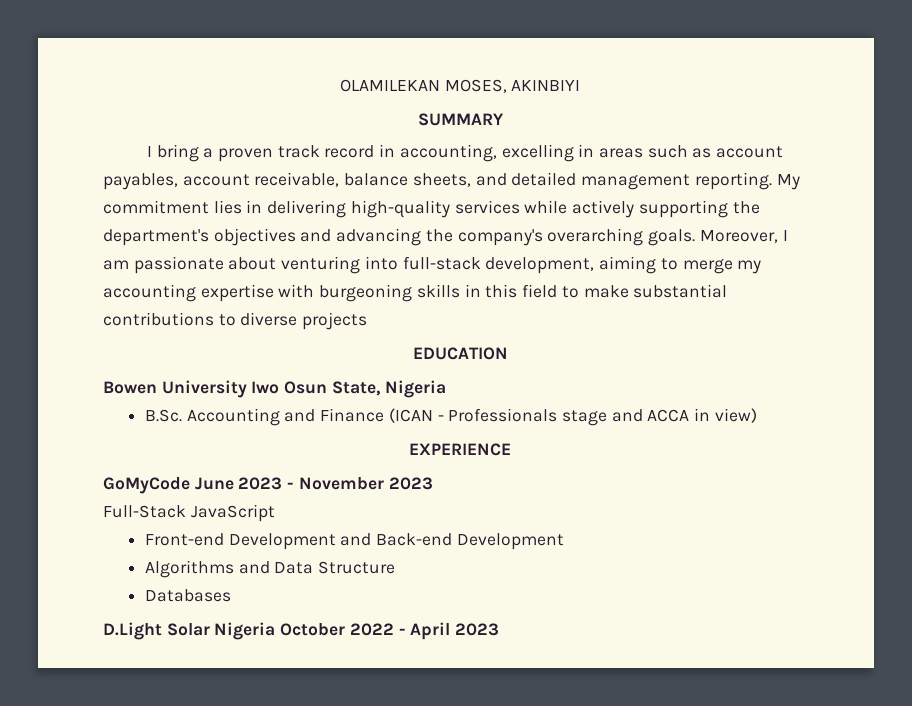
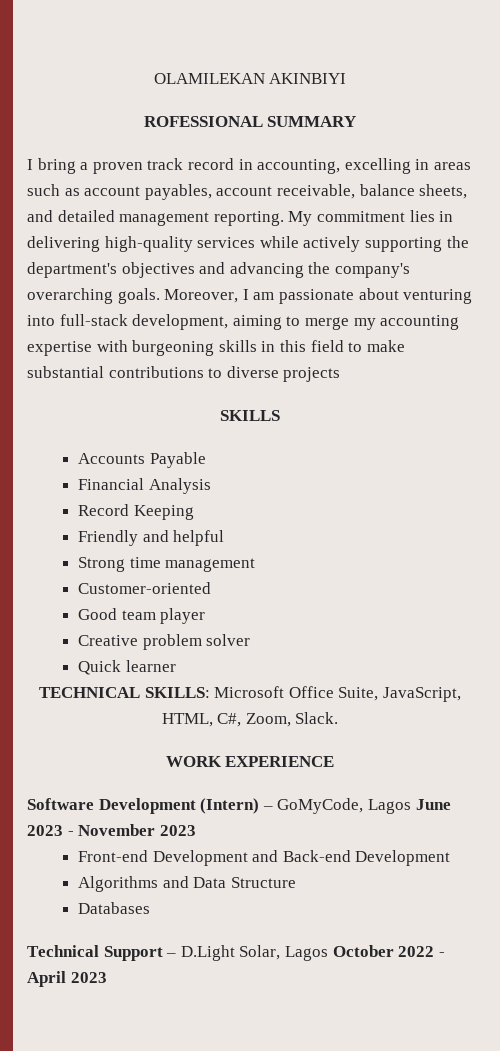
[444,79,507,93] MOSES, -> (265, 78) none
(581, 85) none -> [143,116,263,127] ROFESSIONAL
[412,347,508,360] [103,380,446,398] [144,408,757,426] [409,443,511,456] [103,477,190,494] EDUCATION // Bowen University Iwo Osun State, Nigeria // B.Sc. Accounting and Finance (ICAN - Professionals stage and ACCA in view) // EXPERIENCE // GoMyCode -> [220,410,280,421] [78,452,206,468] [78,478,211,494] [78,504,194,520] [78,530,225,546] [78,557,256,572] [78,582,212,594] [78,608,206,624] [78,634,251,650] [78,660,176,675] [39,686,461,702] [161,712,339,727] [165,756,335,767] [27,798,411,814] SKILLS // Accounts Payable // Financial Analysis // Record Keeping // Friendly and helpful // Strong time management // Customer-oriented // Good team player // Creative problem solver // Quick learner // TECHNICAL SKILLS: Microsoft Office Suite, JavaScript, HTML, C#, Zoom, Slack. // WORK EXPERIENCE // Software Development (Intern) – GoMyCode, Lagos
[103,504,275,522] // Full-Stack JavaScript -> (196, 830) none
[103,622,276,640] D.Light Solar Nigeria -> [27,945,328,961] Technical Support – D.Light Solar, Lagos

